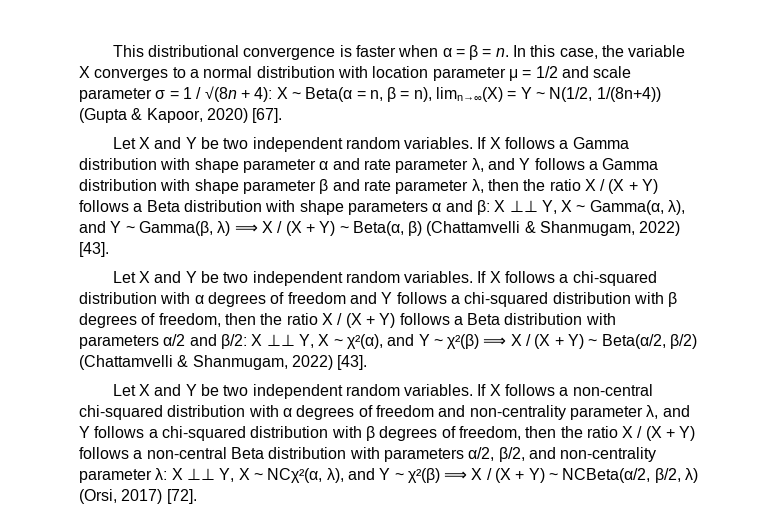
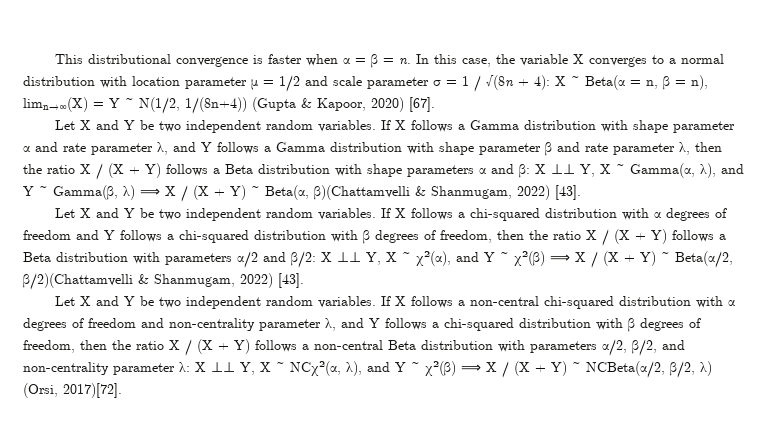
[408,221,521,236] β) (Chattamvelli -> [314,185,410,200] β)(Chattamvelli
[670,334,698,349] [79,355,173,370] β/2) (Chattamvelli -> [23,273,133,290] β/2)(Chattamvelli
[121,489,197,504] 2017) [72]. -> [63,383,122,398] 2017)[72].

